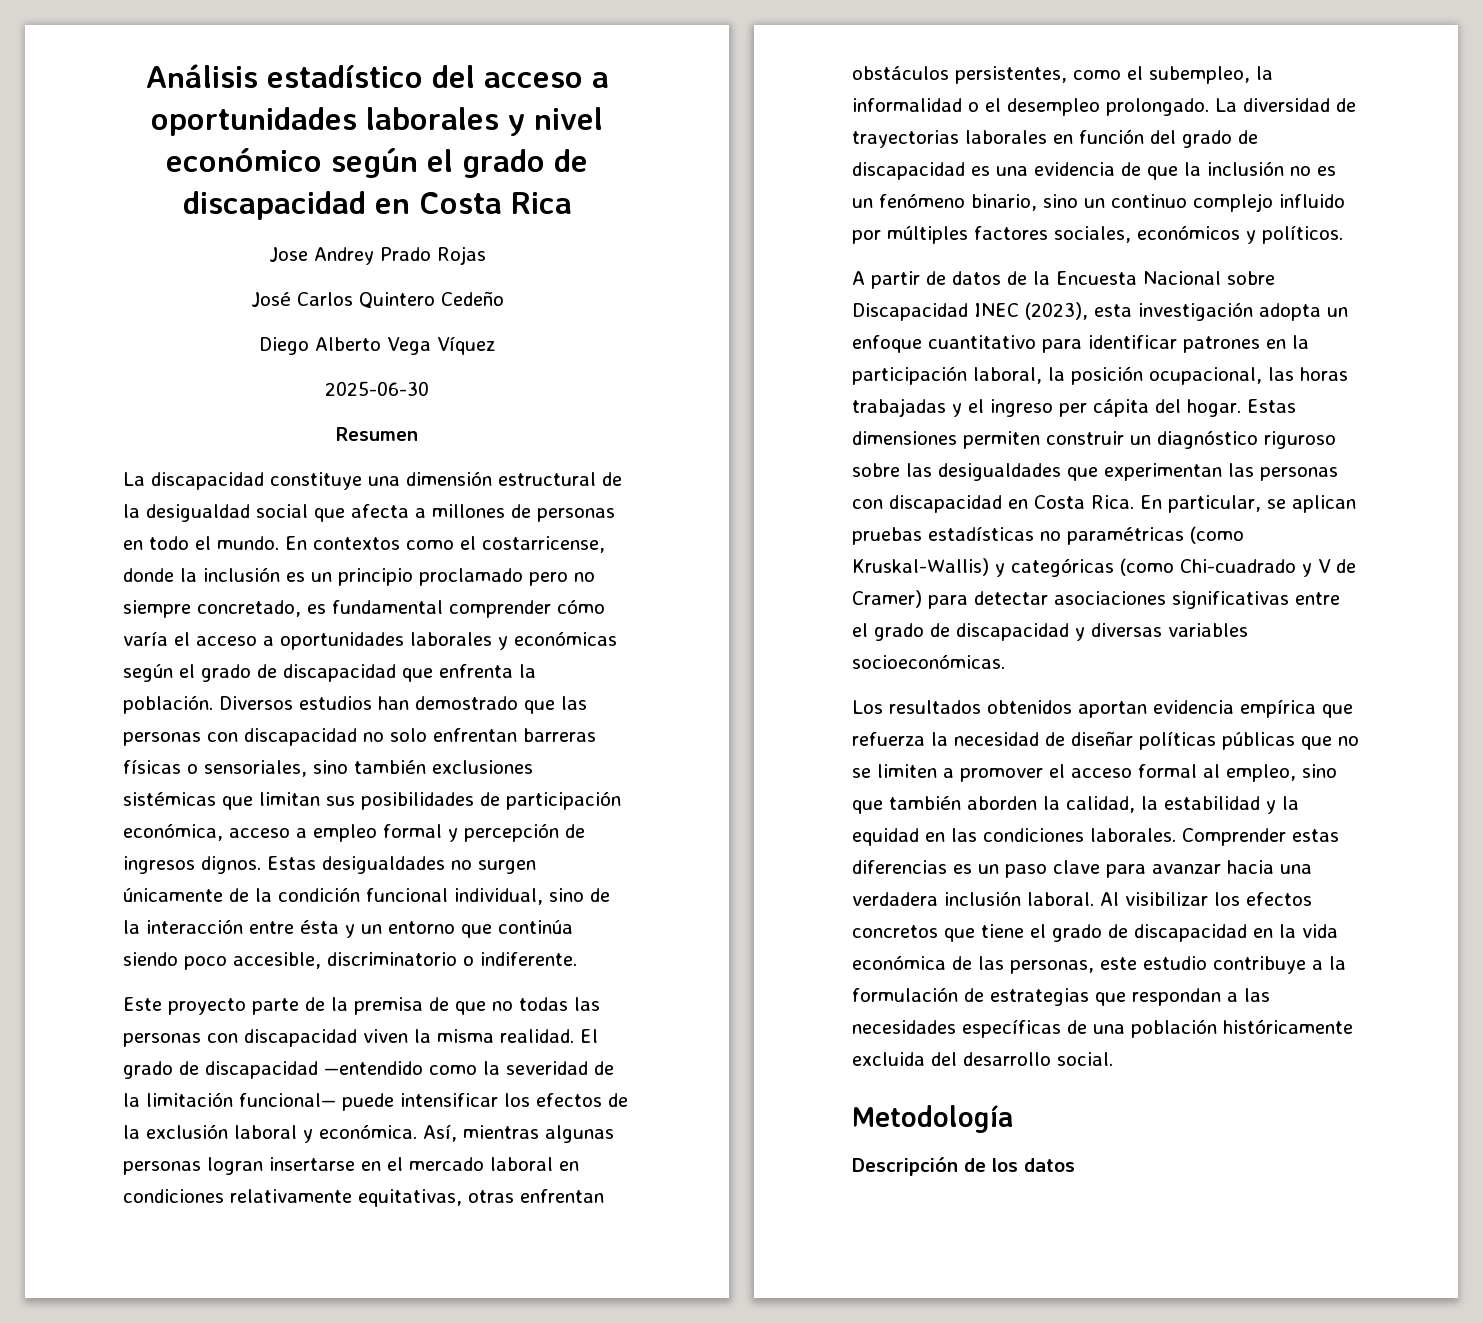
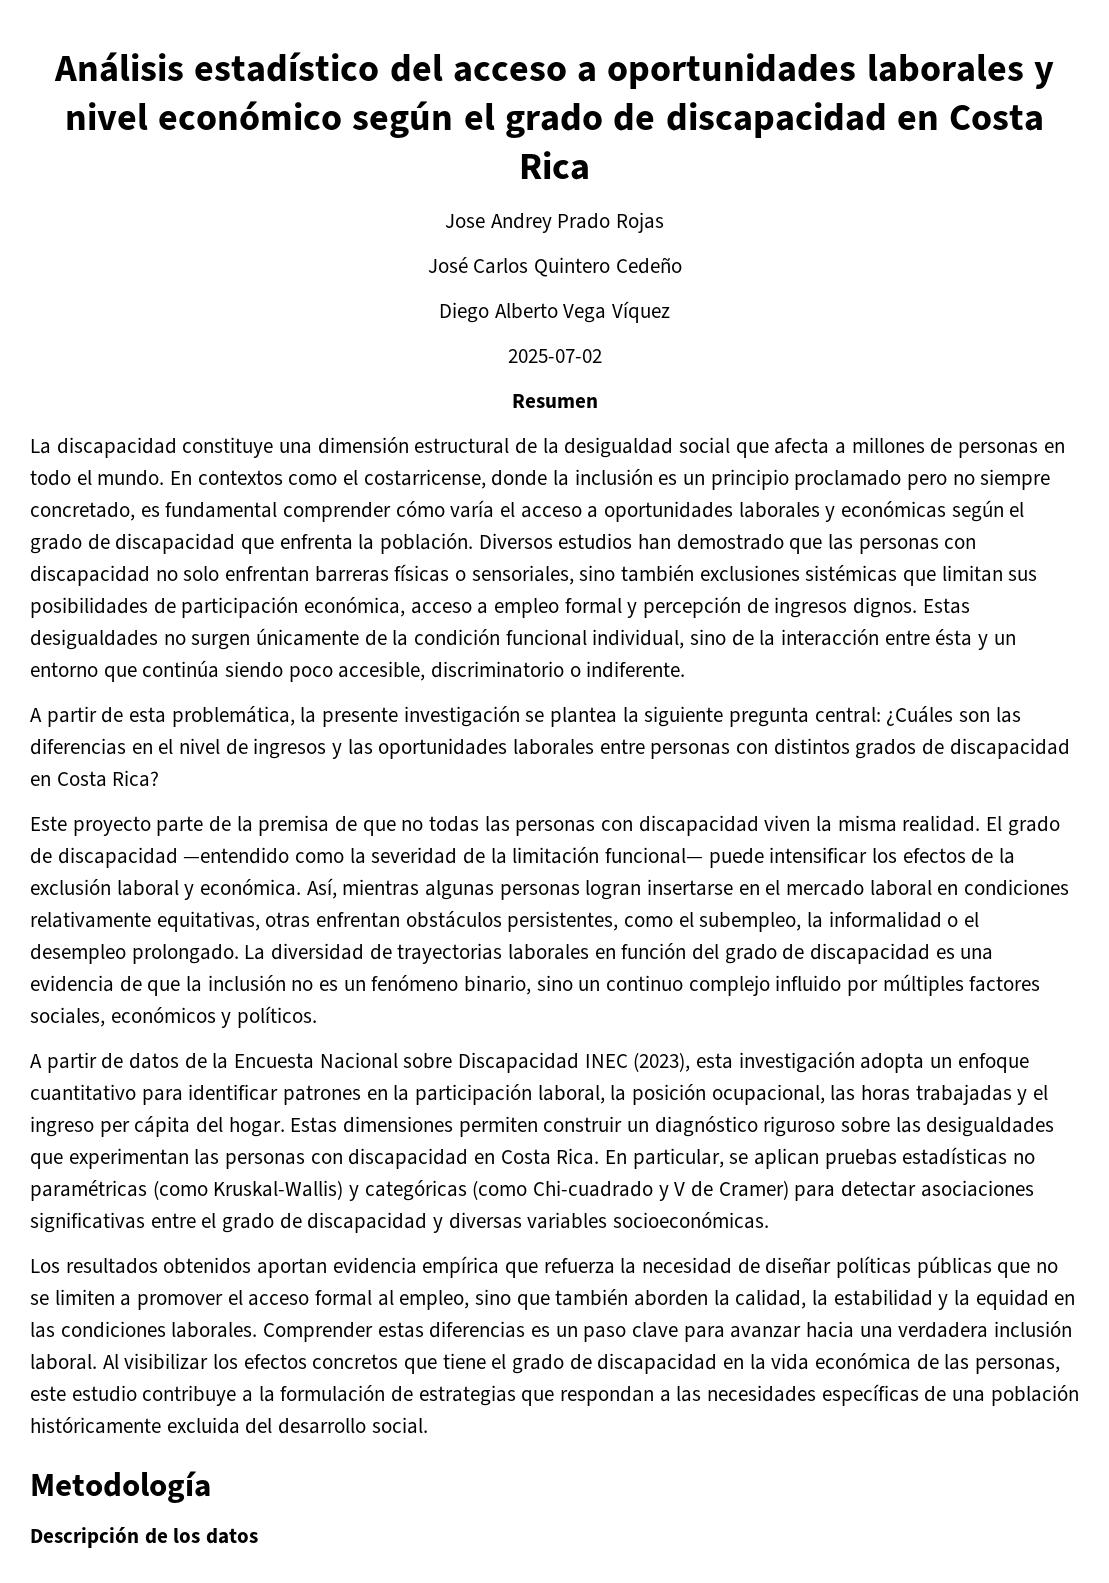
[325,381,429,396] 2025-06-30 -> [507,349,602,363] 2025-07-02
(577, 959) none -> [30,706,1021,727] [30,738,1070,759] [30,770,160,787] // A partir de esta problemática, la presente investigación se plantea la siguiente pregunta central: ¿Cuáles son las diferencias en el nivel de ingresos y las oportunidades laborales entre personas con distintos grados de discapacidad en Costa Rica?

